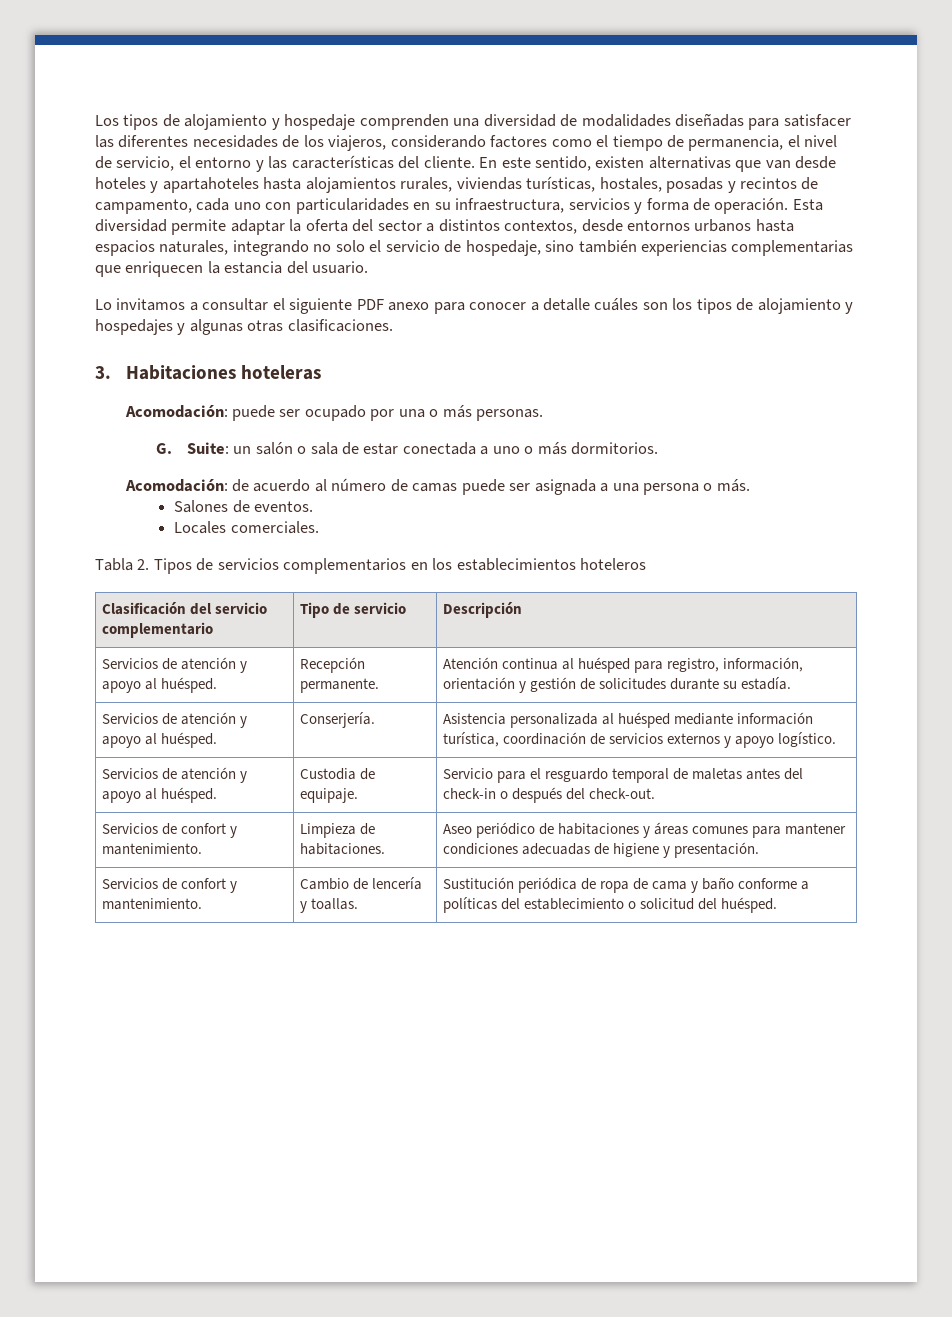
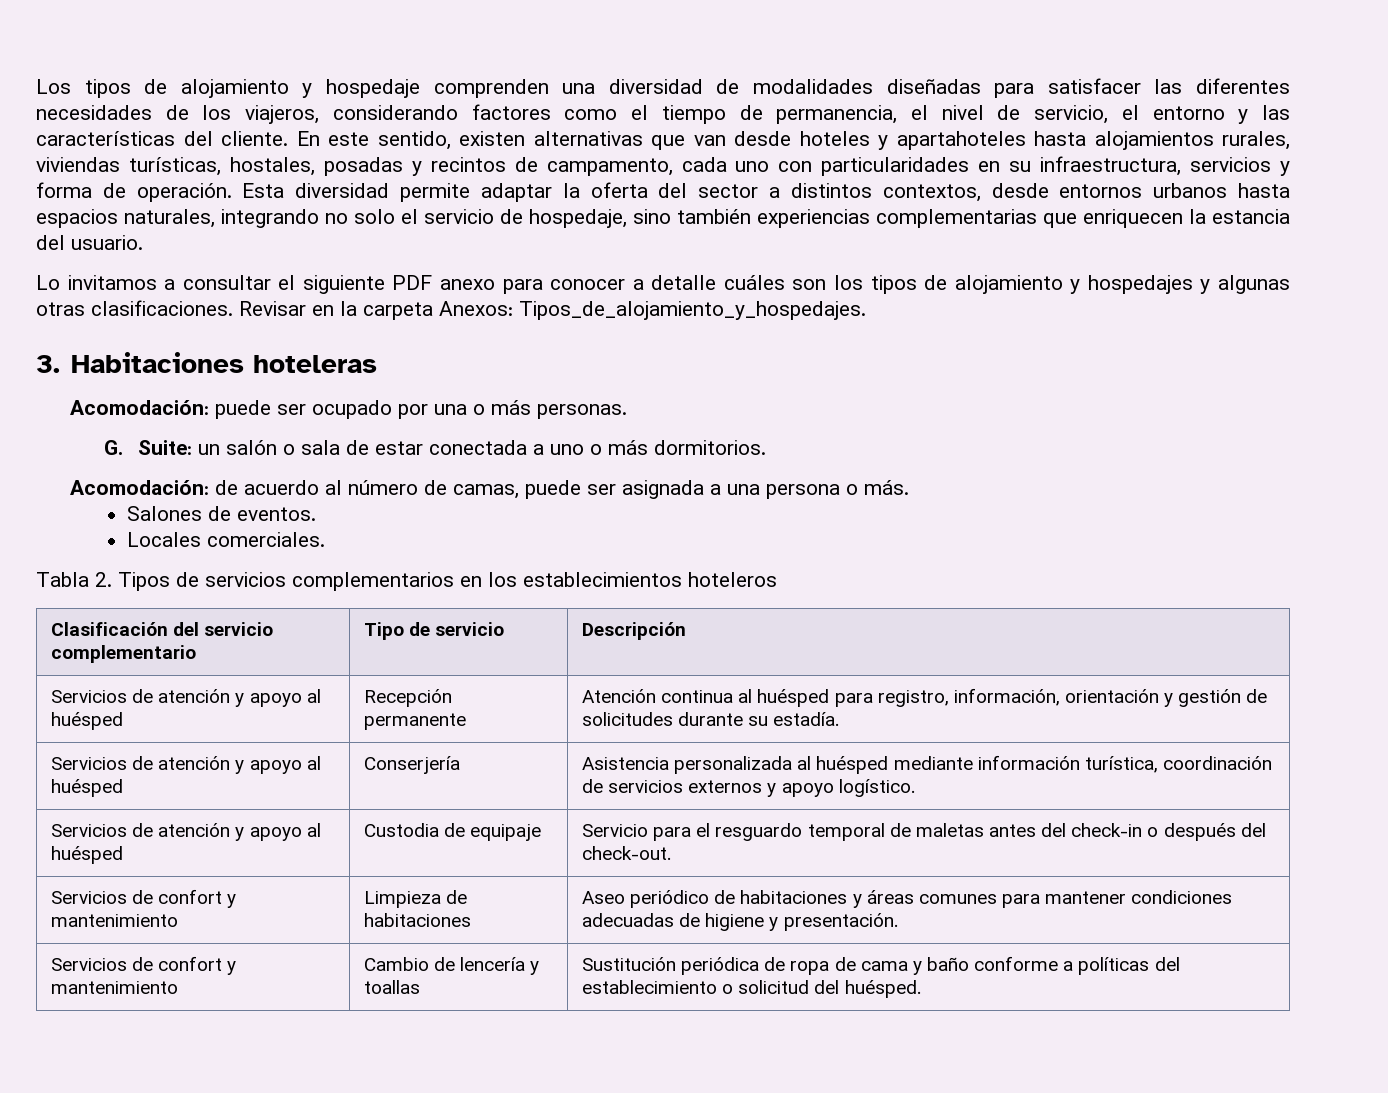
(393, 325) none -> [239,301,866,320] Revisar en la carpeta Anexos: Tipos_de_alojamiento_y_hospedajes.
[412,483,458,492] camas -> [453,484,520,499] camas,
[161,677,218,693] huésped. -> [51,712,124,730] huésped
[299,678,379,693] permanente. -> [364,713,467,730] permanente
[161,732,218,748] [299,712,375,728] huésped. | Conserjería. -> [51,779,124,797] [364,756,461,774] huésped | Conserjería
[161,787,218,803] huésped. -> [51,846,124,864] huésped
[299,788,358,803] equipaje. -> [470,824,542,841] equipaje
[101,843,202,855] mantenimiento. -> [51,914,179,927] mantenimiento
[299,843,385,855] habitaciones. -> [364,913,472,927] habitaciones
[101,898,202,910] mantenimiento. -> [51,981,179,994] mantenimiento
[311,898,359,910] toallas. -> [364,980,421,994] toallas

